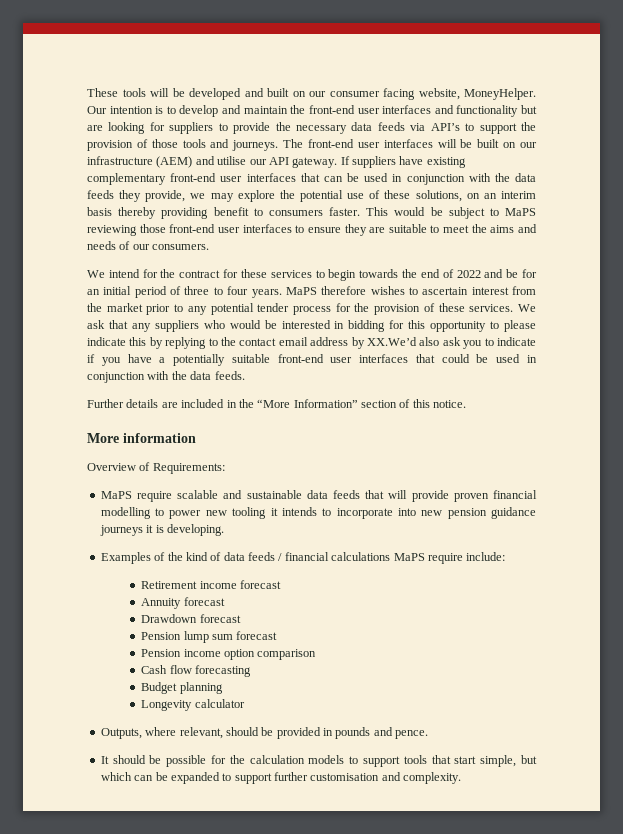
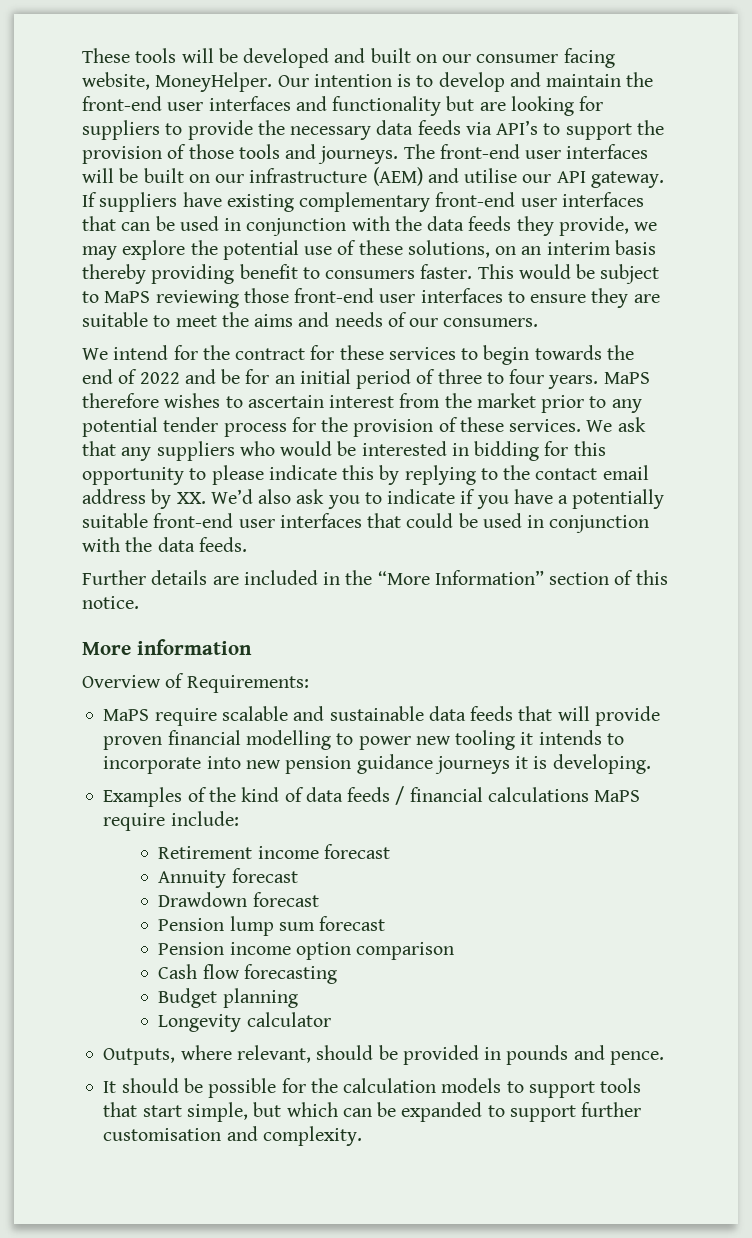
[367,337,417,346] XX.We’d -> [176,489,253,504] XX. We’d

